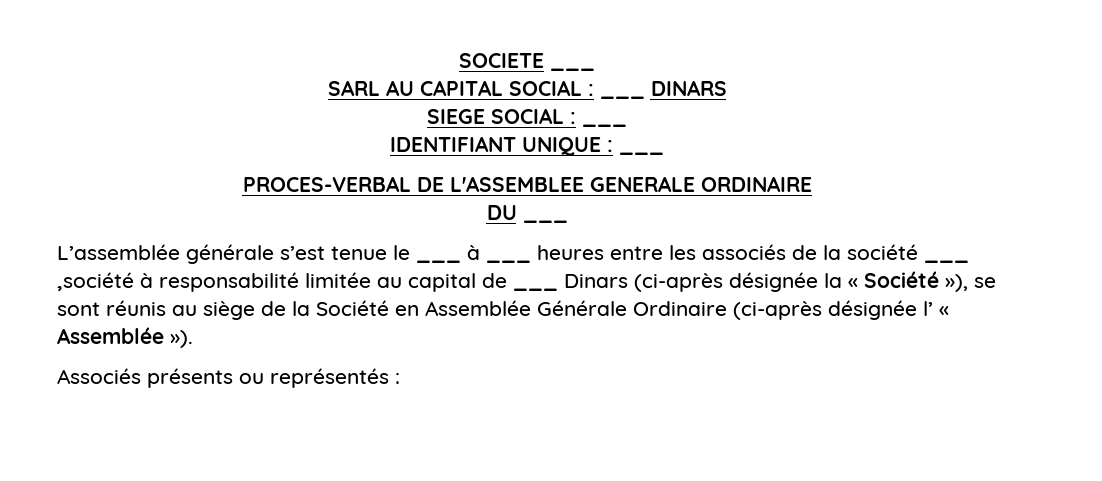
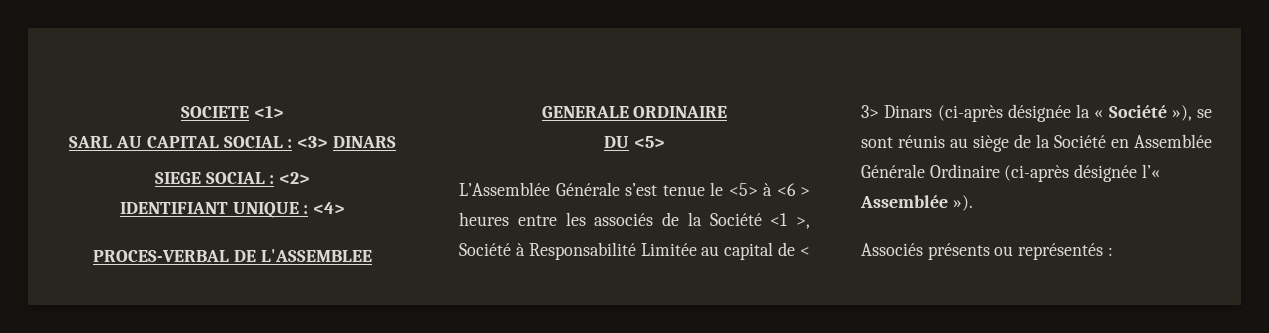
[550,68,595,71] ___ -> [253,105,284,118] <1>
[599,96,645,99] ___ -> [296,136,328,148] <3>
[582,124,627,127] ___ -> [279,172,311,184] <2>
[619,152,664,155] ___ -> [313,202,346,214] <4>
[522,220,568,223] [57,244,410,264] [416,260,461,263] [467,245,480,260] [486,260,531,263] ___ // L’assemblée générale s’est tenue le ___ à ___ -> [633,136,665,148] [459,182,810,196] <5> // L’Assemblée Générale s’est tenue le <5> à <6 >
[847,244,918,260] [924,260,969,263] [57,272,371,292] société ___ ,société à responsabilité limitée -> [709,213,810,229] [459,242,697,260] Société <1 >, Société à Responsabilité Limitée
[513,288,558,291] ___ -> [800,247,810,256] [861,105,879,118] < 3>
[923,301,949,316] l’ « -> [1141,164,1160,178] l’«

